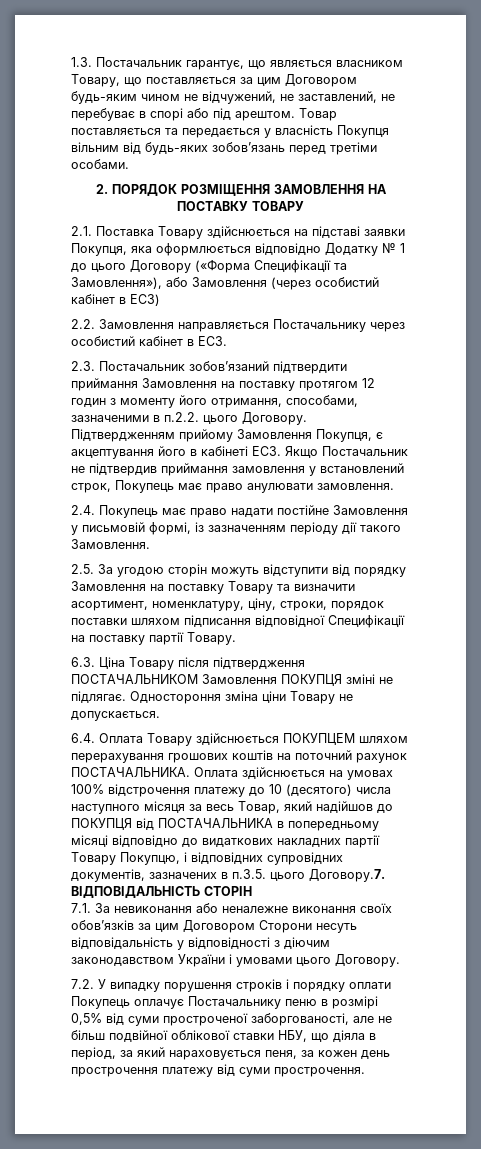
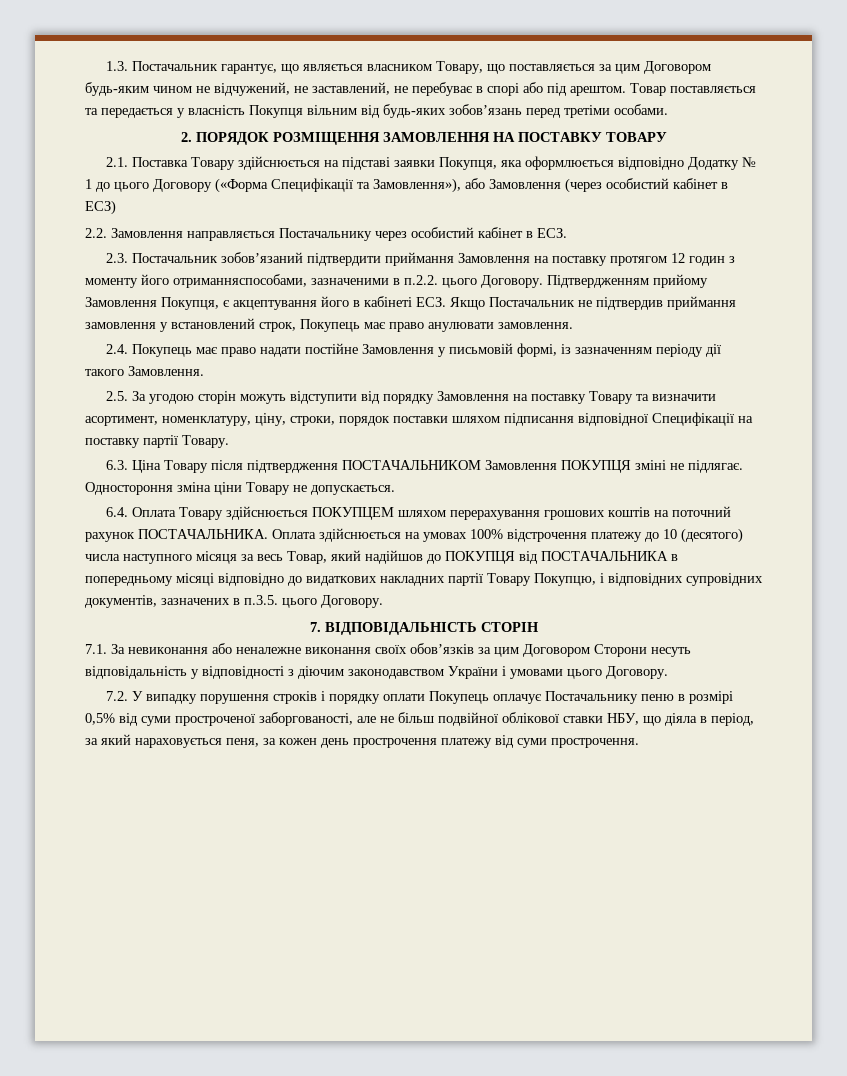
[211,395,358,408] отримання, способами, -> [173,274,307,288] отриманняспособами,
[309,869,385,882] Договору.7. -> [321,595,383,608] [309,622,321,632] Договору. // 7.

